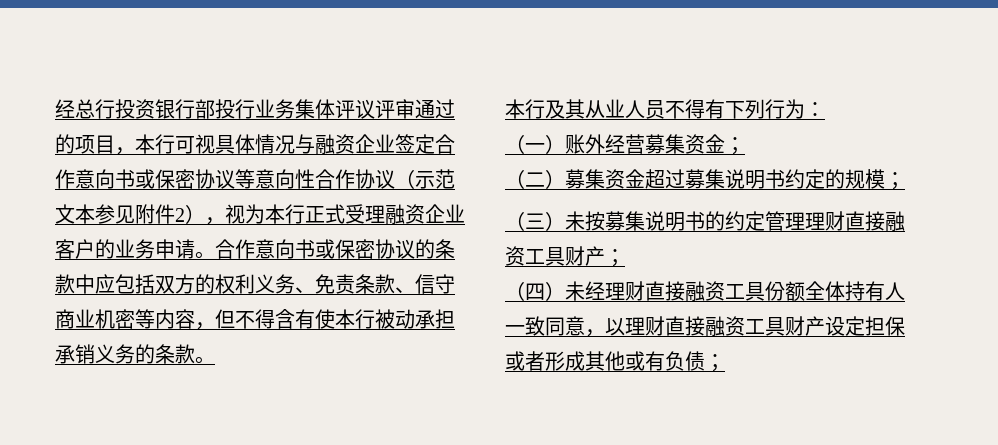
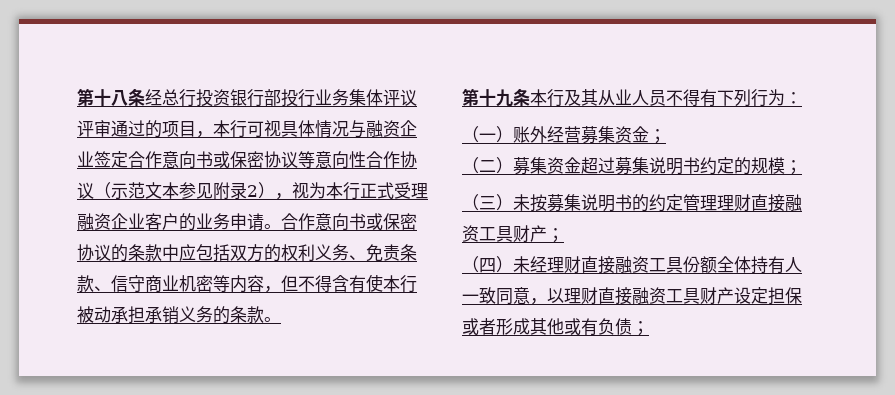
(55, 108) none -> [77,88,145,106] 第十八条
[155,204,175,224] 件 -> [230,182,247,199] 录
(215, 360) none -> [462,88,530,107] 第十九条

